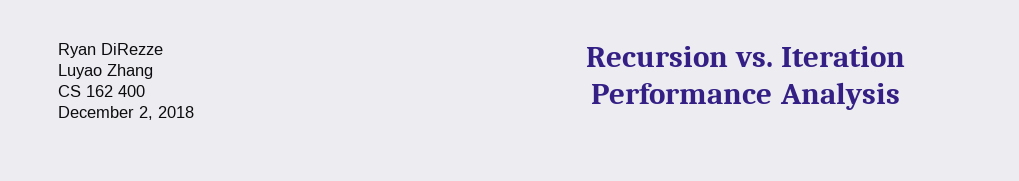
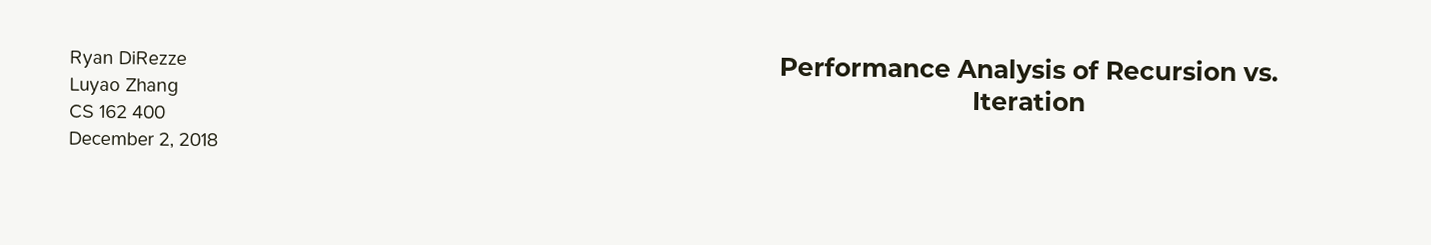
(194, 112) none -> [779,56,1100,85] Performance Analysis of
[591,82,900,110] Performance Analysis -> (1086, 100) none

